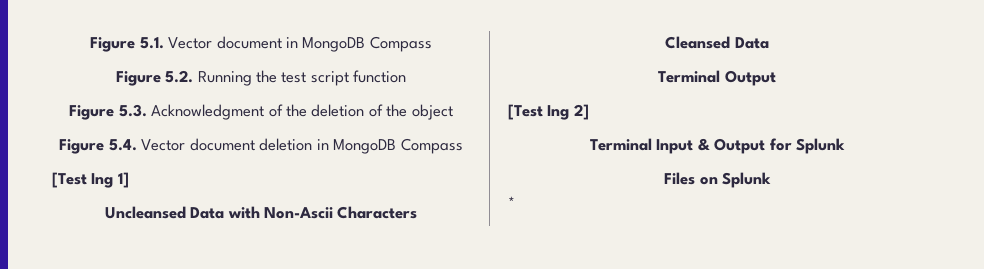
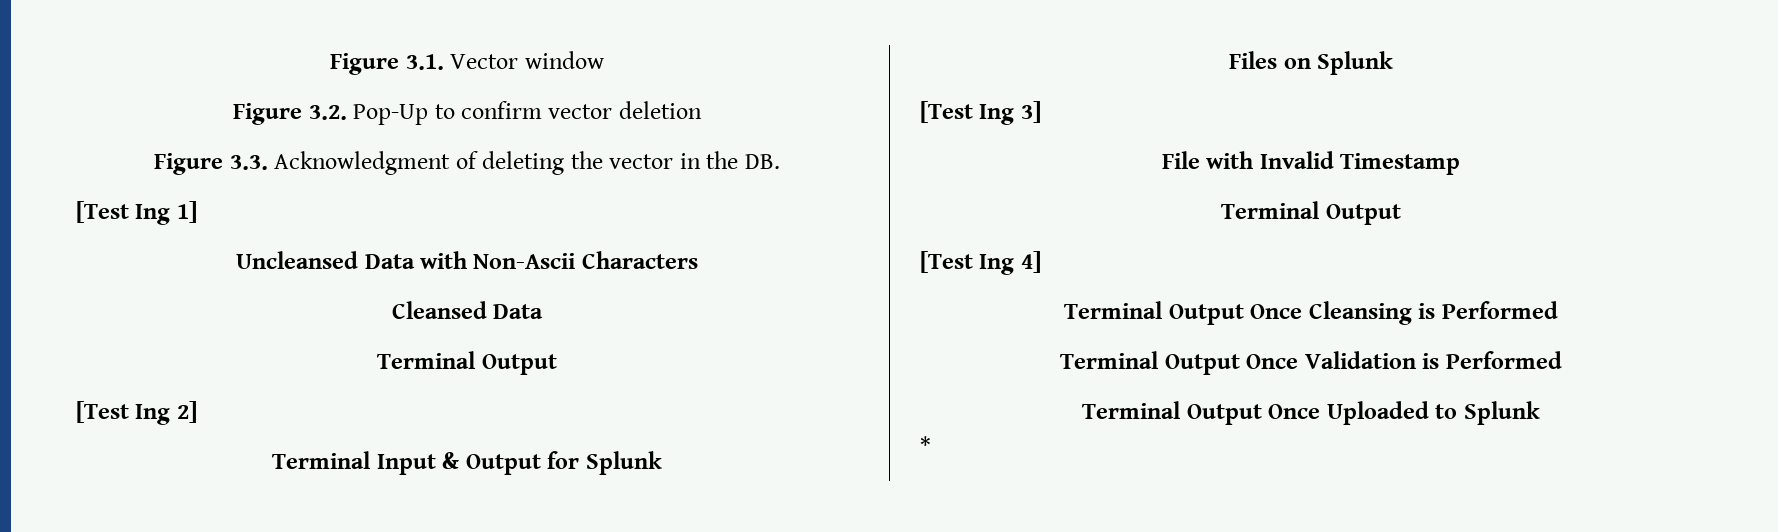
[90,36,432,52] [115,70,407,86] [69,104,147,120] Figure 5.1. Vector document in MongoDB Compass // Figure 5.2. Running the test script function // Figure 5.3. -> [330,51,604,75] [233,101,702,125] [154,153,268,175] Figure 3.1. Vector window // Figure 3.2. Pop-Up to confirm vector deletion // Figure 3.3.
[286,104,453,120] [59,138,463,154] the deletion of the object // Figure 5.4. Vector document deletion in MongoDB Compass -> [482,151,780,175] deleting the vector in the DB.
(771, 180) none -> [920,101,1041,125] [1161,151,1461,175] [1221,201,1401,225] [920,251,1041,275] [1064,301,1558,325] [1060,351,1562,375] [1082,401,1540,425] // [Test Ing 3] // File with Invalid Timestamp // Terminal Output // [Test Ing 4] // Terminal Output Once Cleansing is Performed // Terminal Output Once Validation is Performed // Terminal Output Once Uploaded to Splunk

